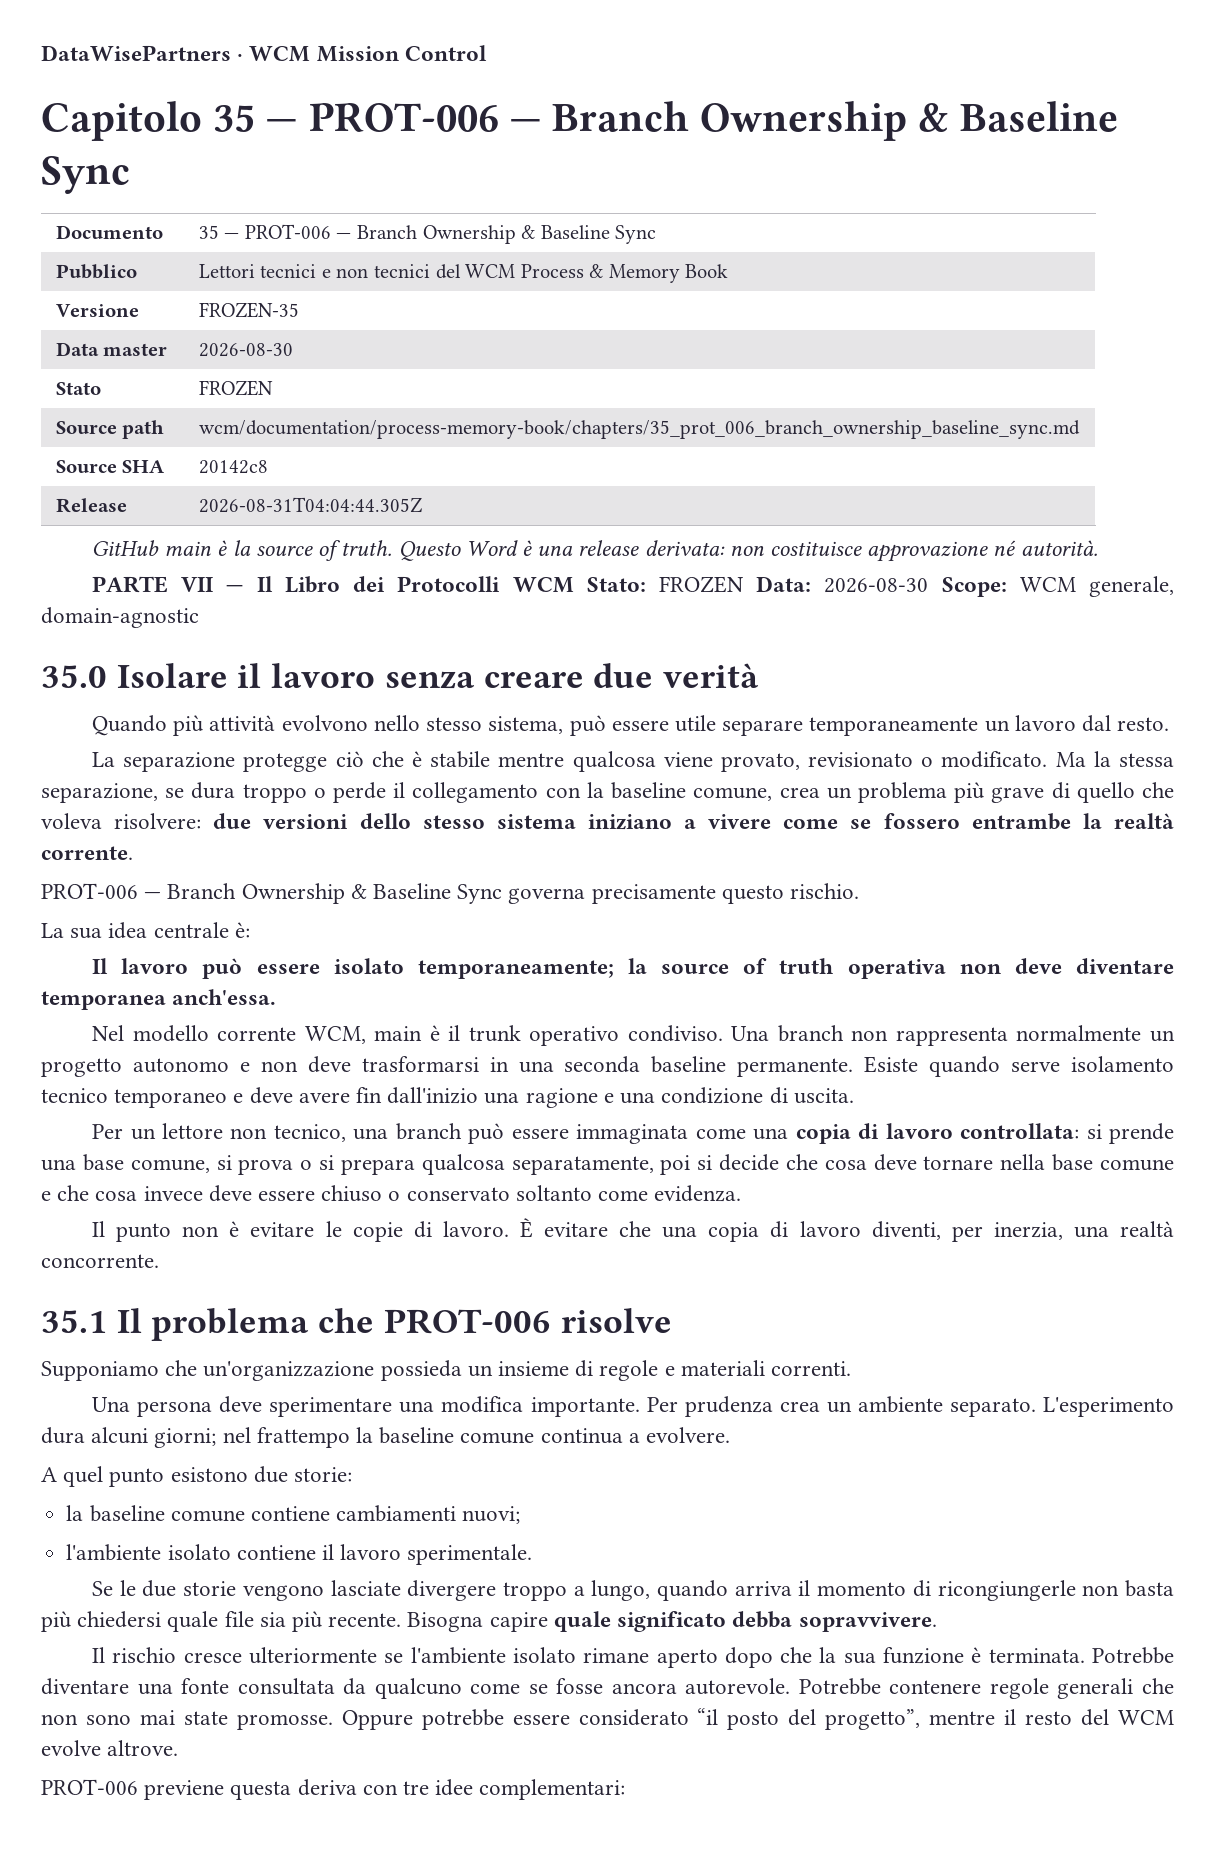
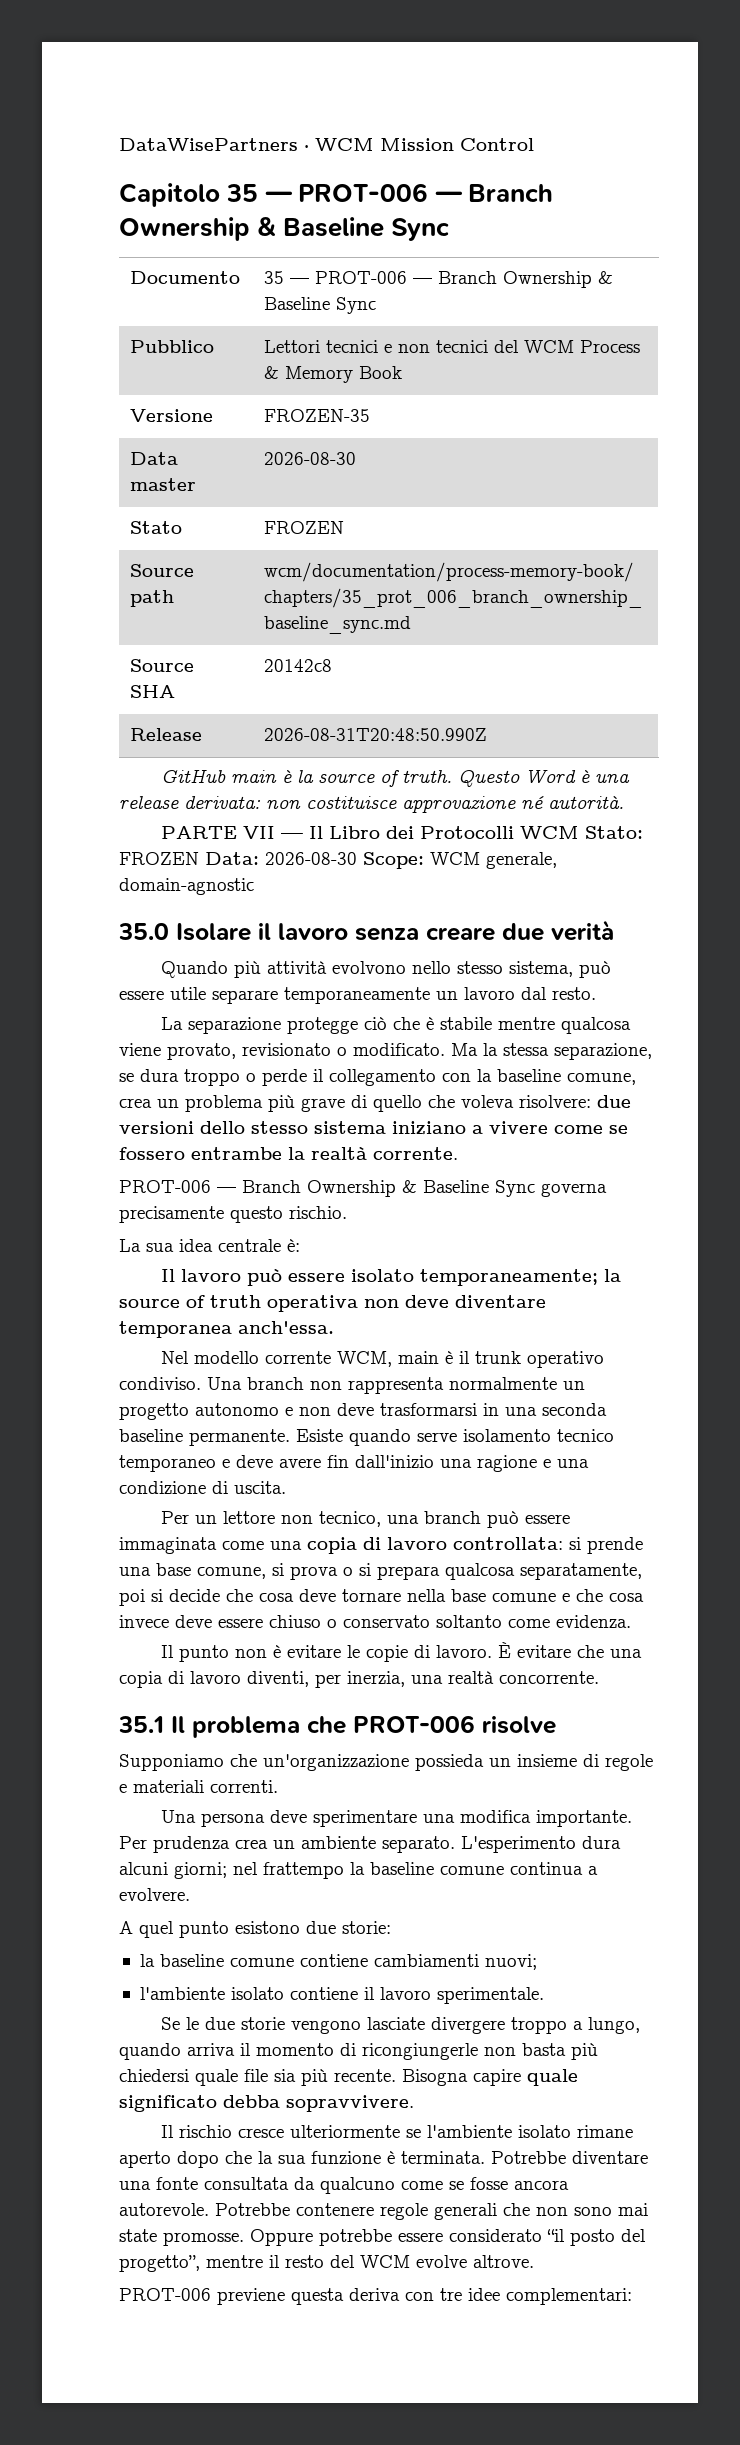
[198,497,422,513] 2026-08-31T04:04:44.305Z -> [263,728,487,741] 2026-08-31T20:48:50.990Z

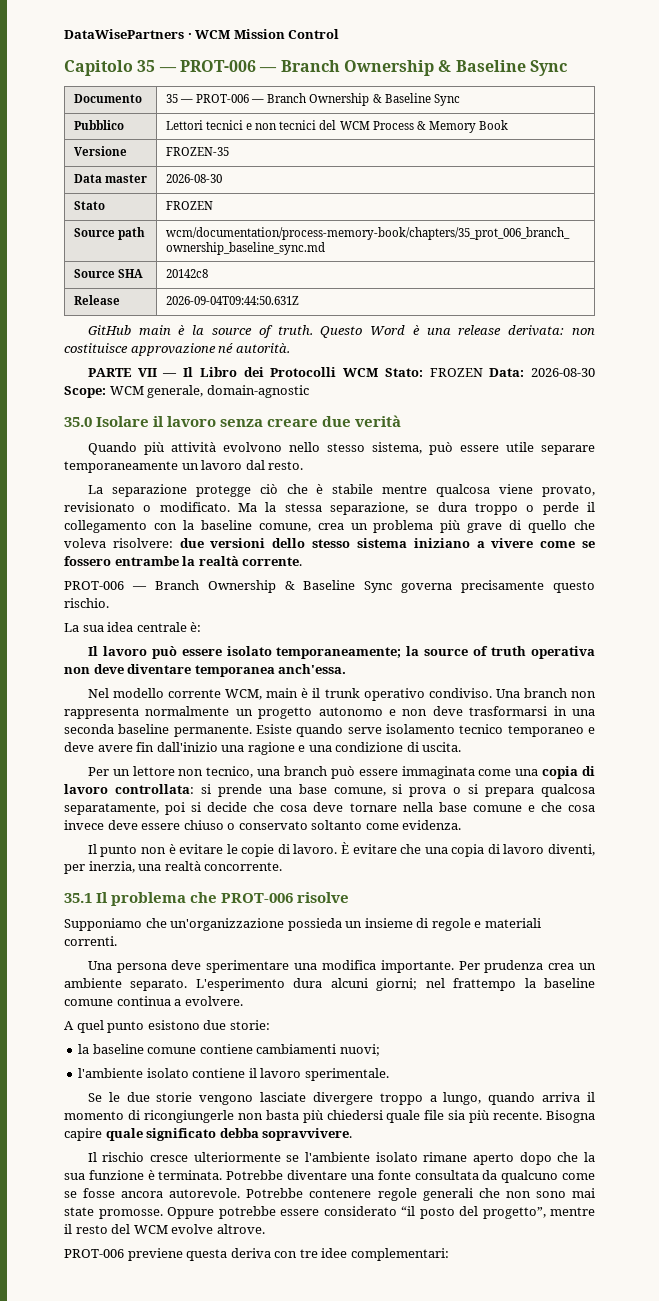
[263,728,487,741] 2026-08-31T20:48:50.990Z -> [165,296,299,305] 2026-09-04T09:44:50.631Z

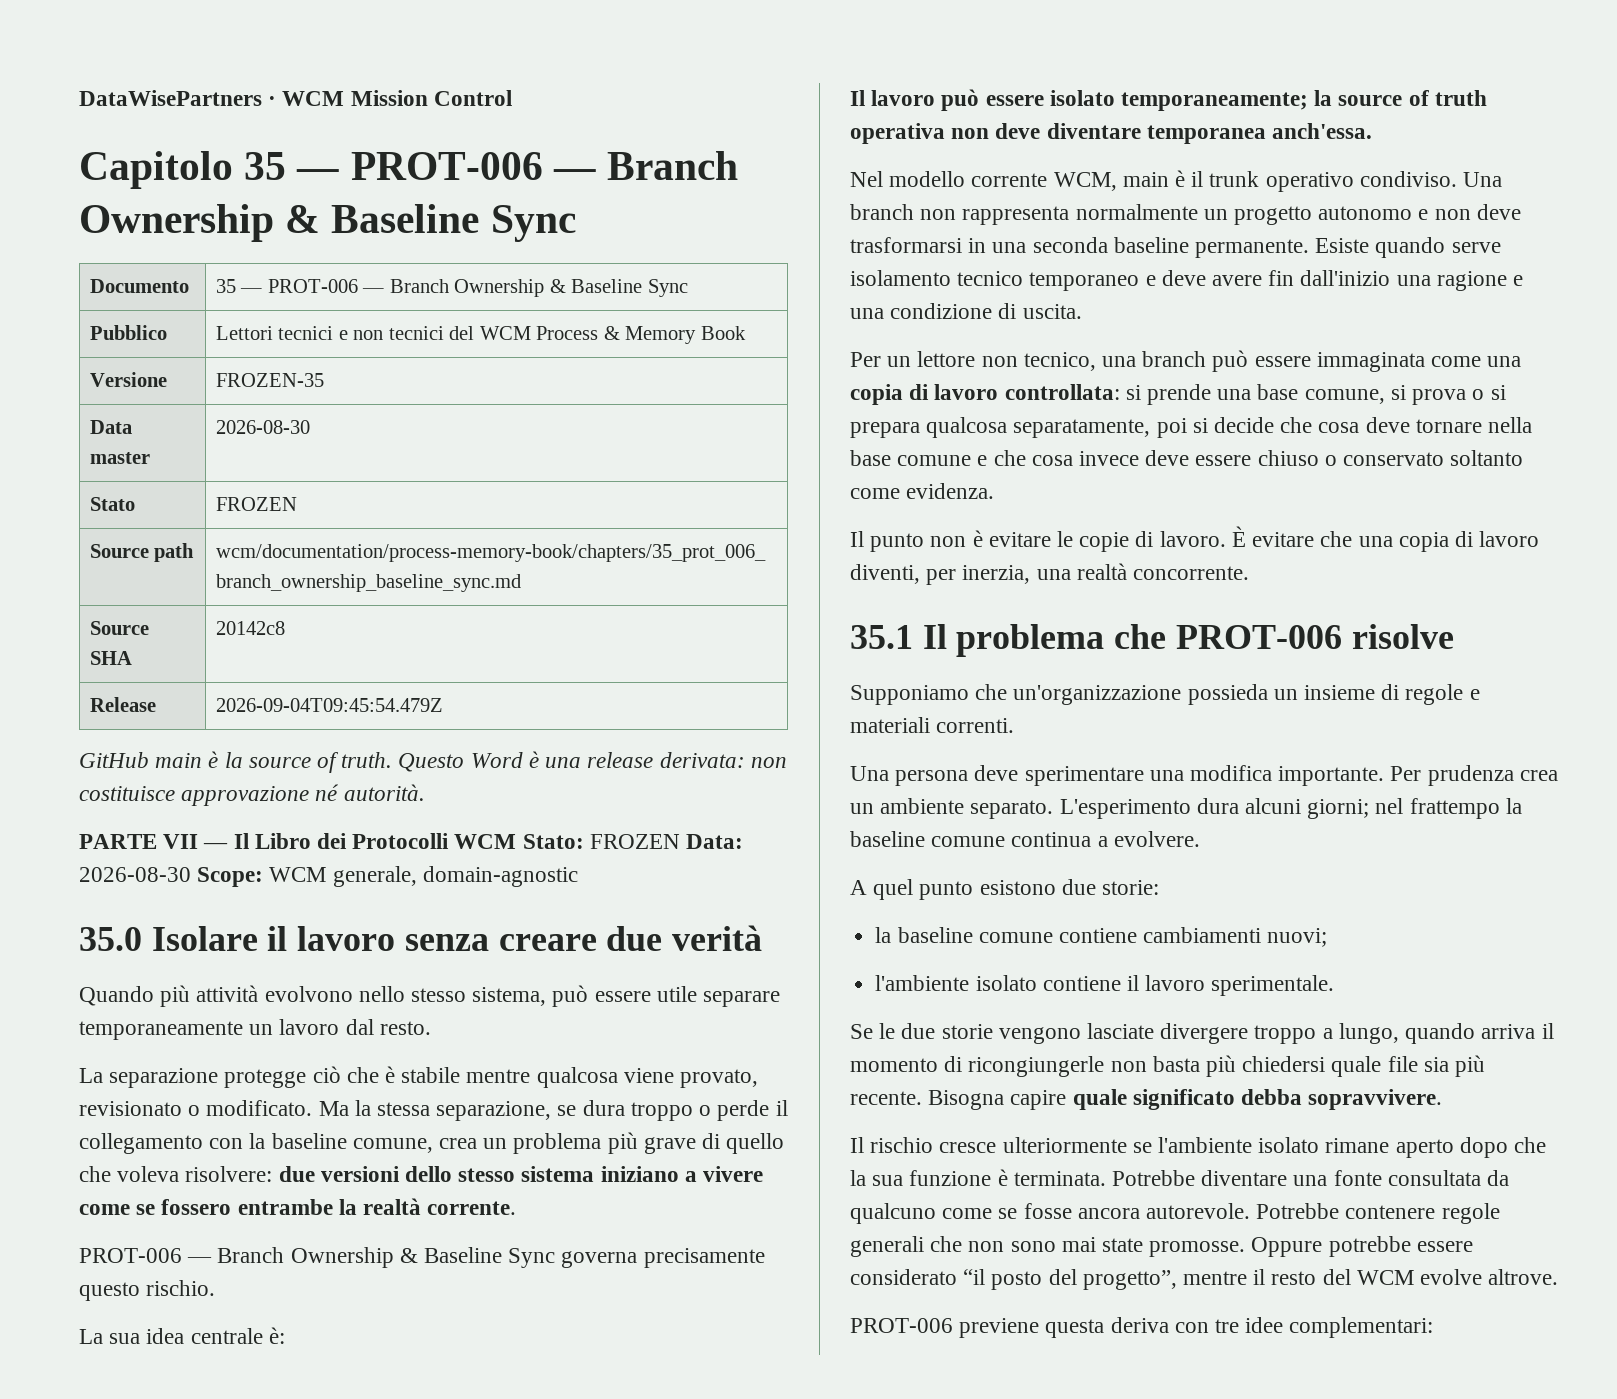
[165,296,299,305] 2026-09-04T09:44:50.631Z -> [215,698,443,712] 2026-09-04T09:45:54.479Z

